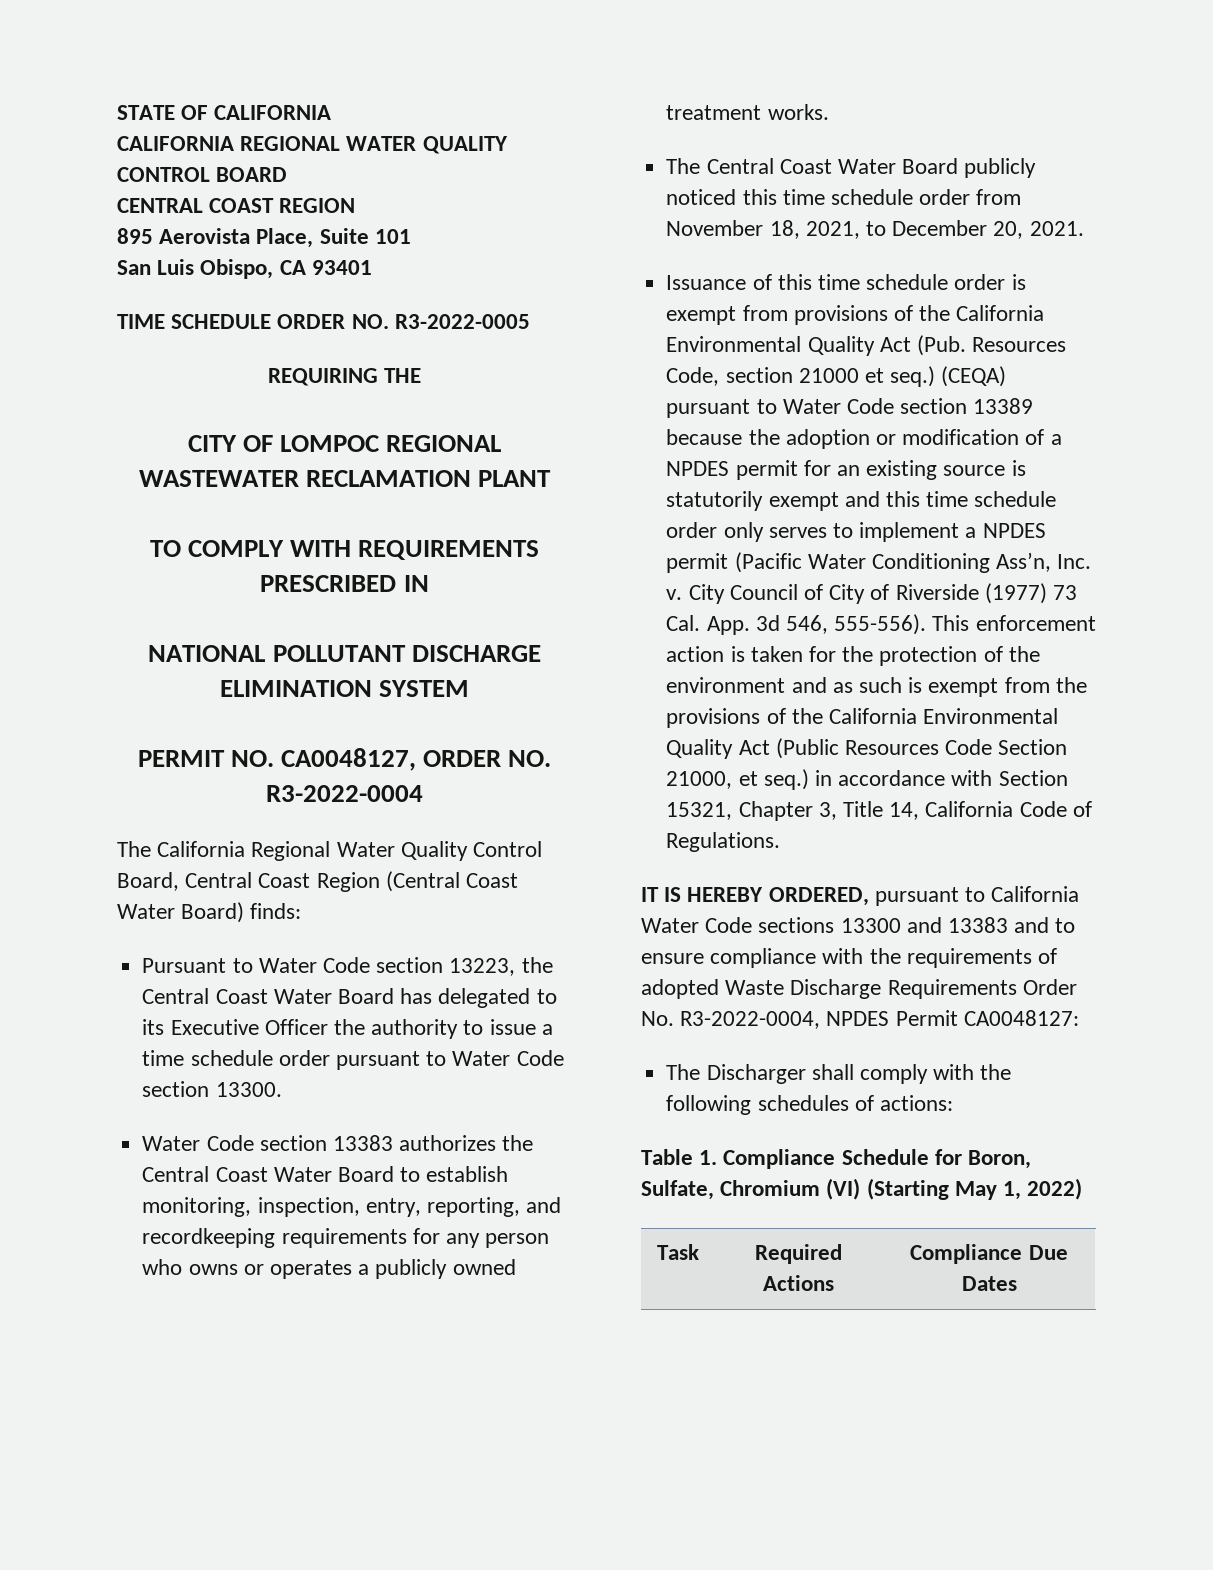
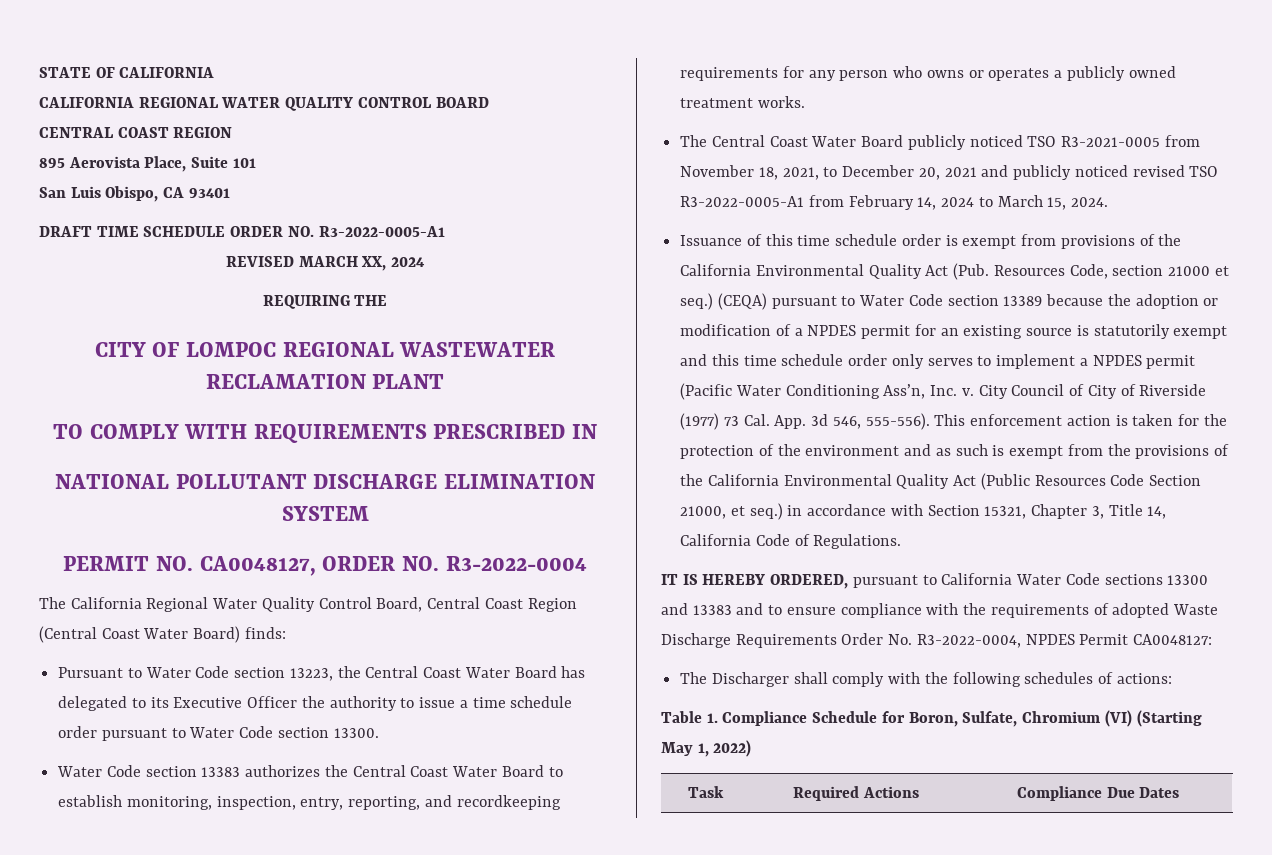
(372, 267) none -> [39,226,92,237] DRAFT
[394,314,530,329] R3-2022-0005 -> [318,226,445,237] [225,256,426,271] R3-2022-0005-A1 // REVISED MARCH XX, 2024
[742,189,971,205] this time schedule order -> [1027,136,1161,147] TSO R3-2021-0005
[1029,221,1084,236] 2021. -> [944,165,1219,180] [680,195,1109,210] 2021 and publicly noticed revised TSO R3-2022-0005-A1 from February 14, 2024 to March 15, 2024.

